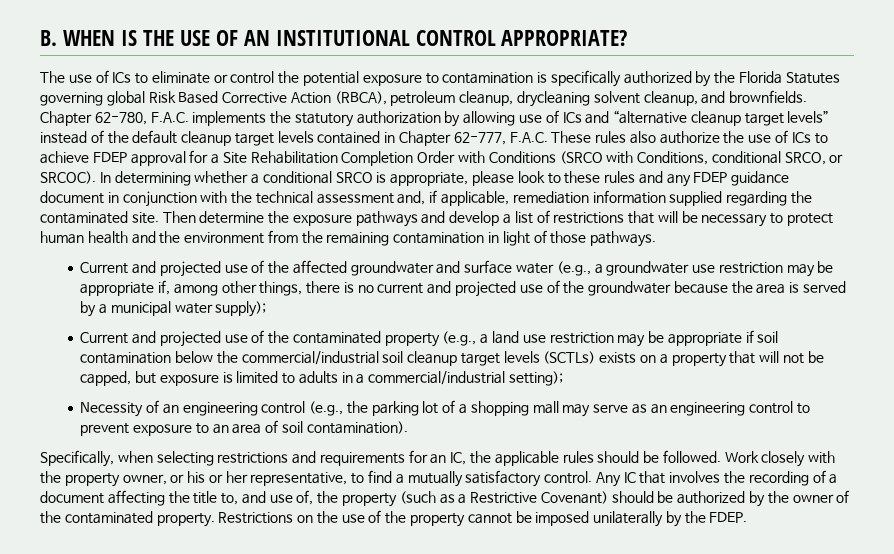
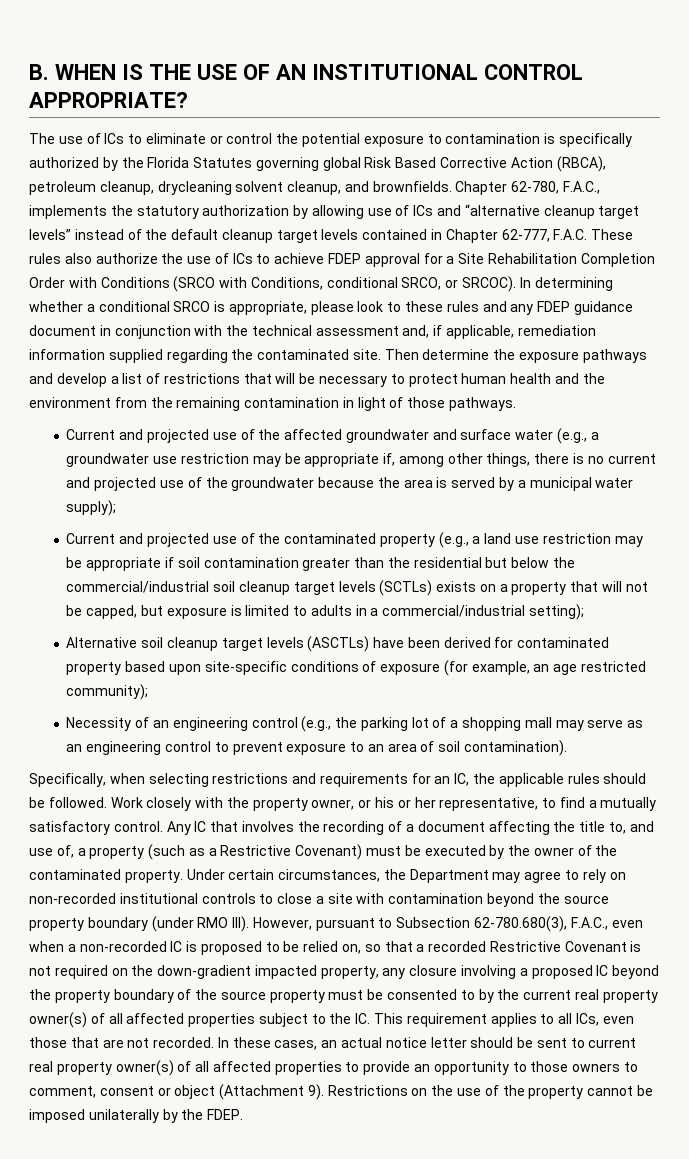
[150,112,189,123] F.A.C. -> [563,181,601,194] F.A.C.,
(172, 358) none -> [302,557,508,571] greater than the residential but
(564, 378) none -> [66,636,610,652] [66,660,647,676] [66,684,149,700] // Alternative soil cleanup target levels (ASCTLs) have been derived for contaminated property based upon site-specific conditions of exposure (for example, an age restricted community);
[317,491,339,504] the -> [77,848,86,856] a
[611,491,746,504] should be authorized -> [366,845,486,856] must be executed
(215, 520) none -> [186,869,626,883] [29,893,609,907] [29,916,643,932] [29,941,642,955] [29,965,660,979] [29,989,658,1003] [29,1012,634,1028] [29,1037,637,1050] [29,1060,638,1076] [29,1084,324,1100] Under certain circumstances, the Department may agree to rely on non-recorded institutional controls to close a site with contamination beyond the source property boundary (under RMO III). However, pursuant to Subsection 62-780.680(3), F.A.C., even when a non-recorded IC is proposed to be relied on, so that a recorded Restrictive Covenant is not required on the down-gradient impacted property, any closure involving a proposed IC beyond the property boundary of the source property must be consented to by the current real property owner(s) of all affected properties subject to the IC. This requirement applies to all ICs, even those that are not recorded. In these cases, an actual notice letter should be sent to current real property owner(s) of all affected properties to provide an opportunity to those owners to comment, consent or object (Attachment 9).

